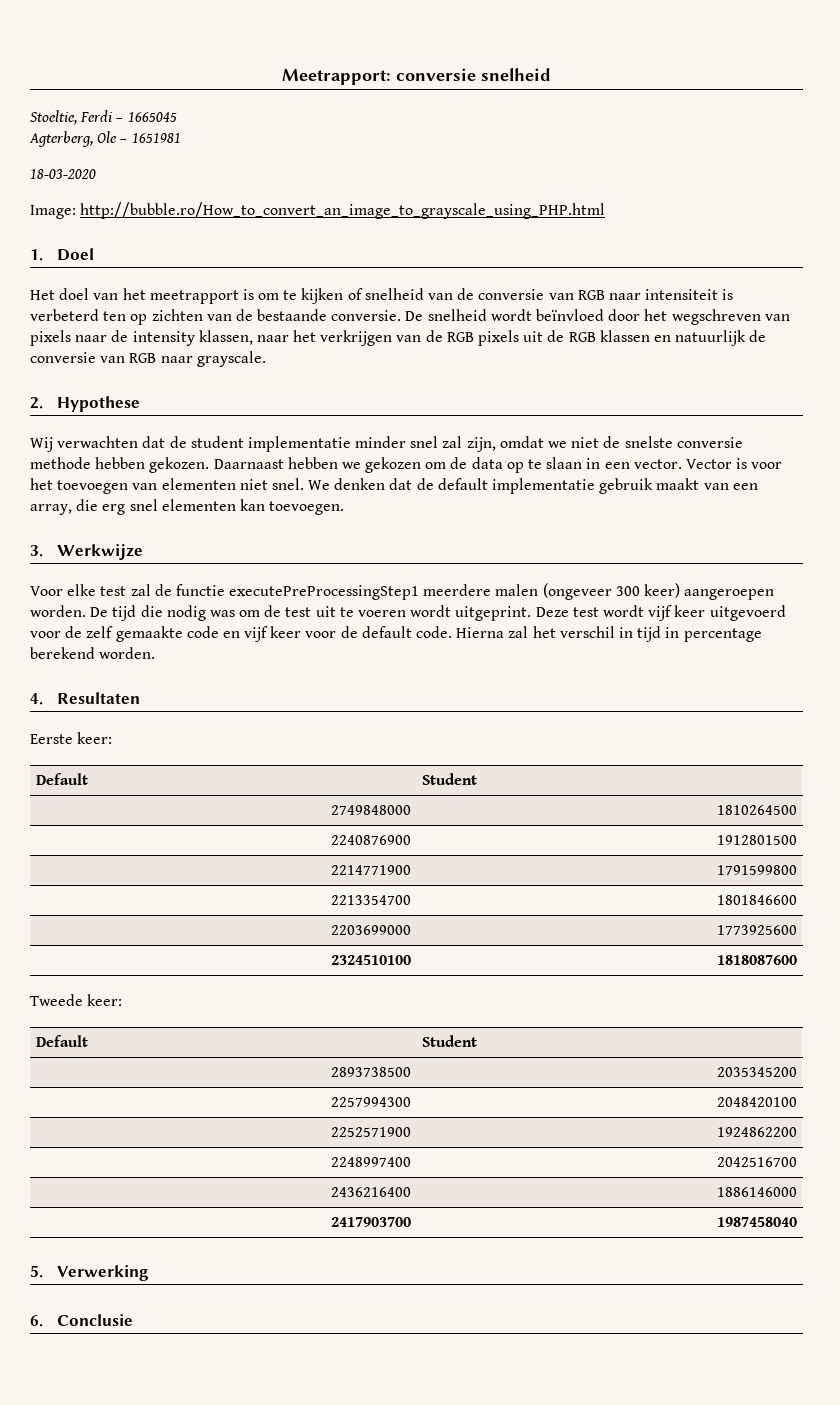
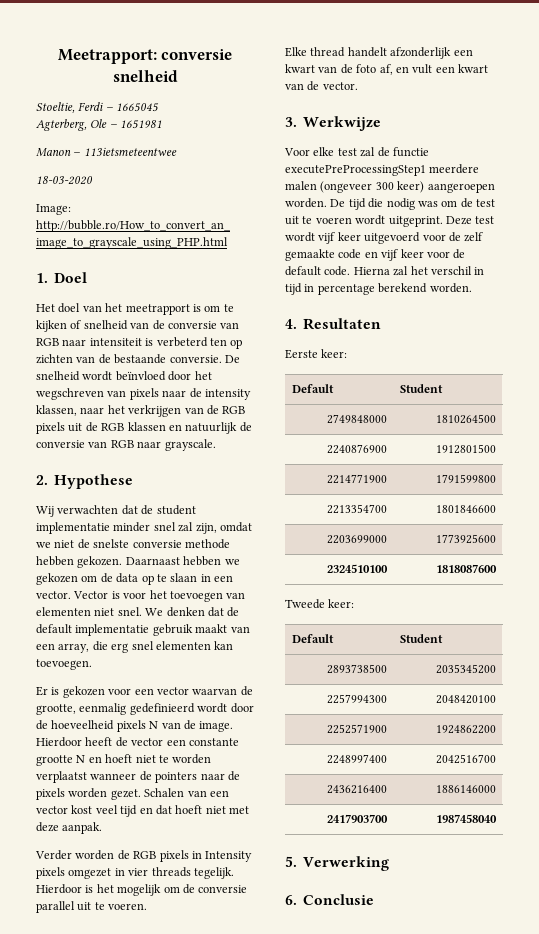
(181, 138) none -> [36,147,177,157] // Manon – 113ietsmeteentwee
(345, 508) none -> [36,686,253,698] [36,703,254,715] [36,720,234,732] [36,737,239,747] [36,754,212,766] [36,771,240,783] [36,788,229,800] [36,805,249,817] [36,822,103,834] [35,850,253,862] [36,867,234,879] [36,884,248,896] [36,901,148,913] [285,47,473,59] [285,64,488,75] [285,81,358,91] // Er is gekozen voor een vector waarvan de grootte, eenmalig gedefinieerd wordt door de hoeveelheid pixels N van de image. Hierdoor heeft de vector een constante grootte N en hoeft niet te worden verplaatst wanneer de pointers naar de pixels worden gezet. Schalen van een vector kost veel tijd en dat hoeft niet met deze aanpak. // Verder worden de RGB pixels in Intensity pixels omgezet in vier threads tegelijk. Hierdoor is het mogelijk om de conversie parallel uit te voeren. // Elke thread handelt afzonderlijk een kwart van de foto af, en vult een kwart van de vector.

